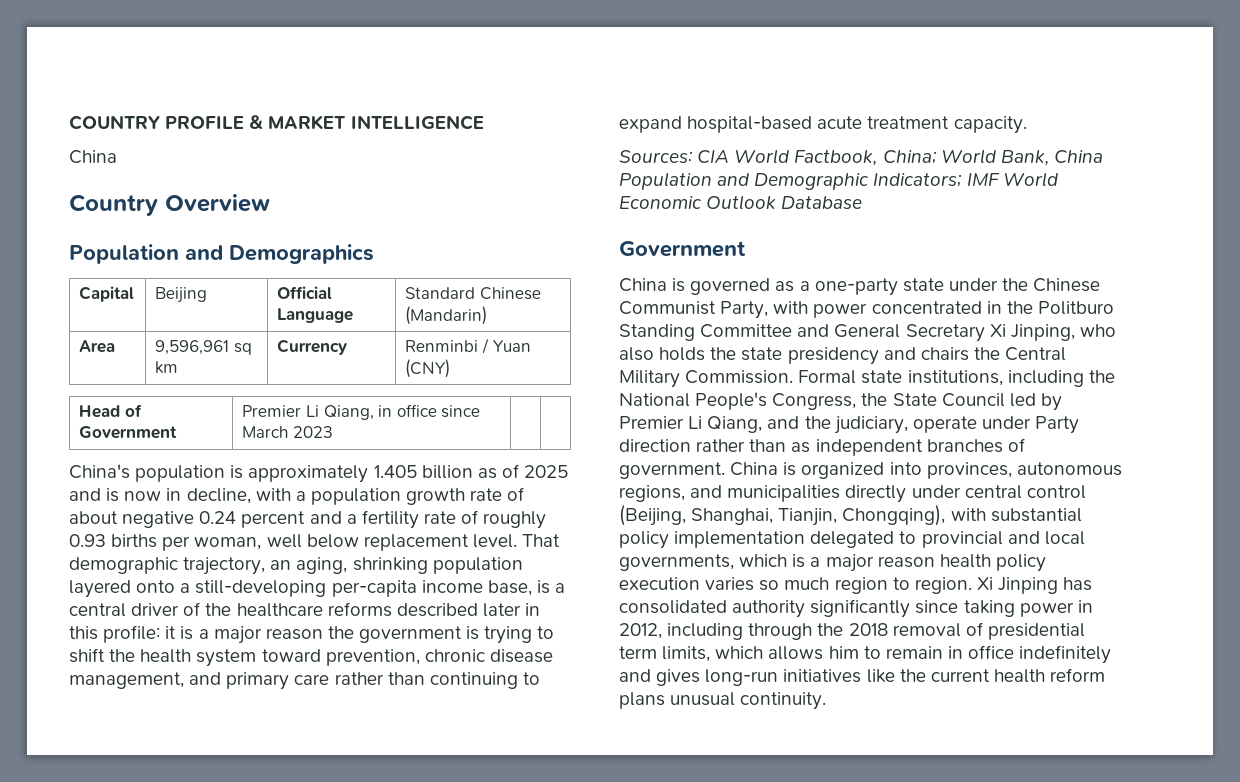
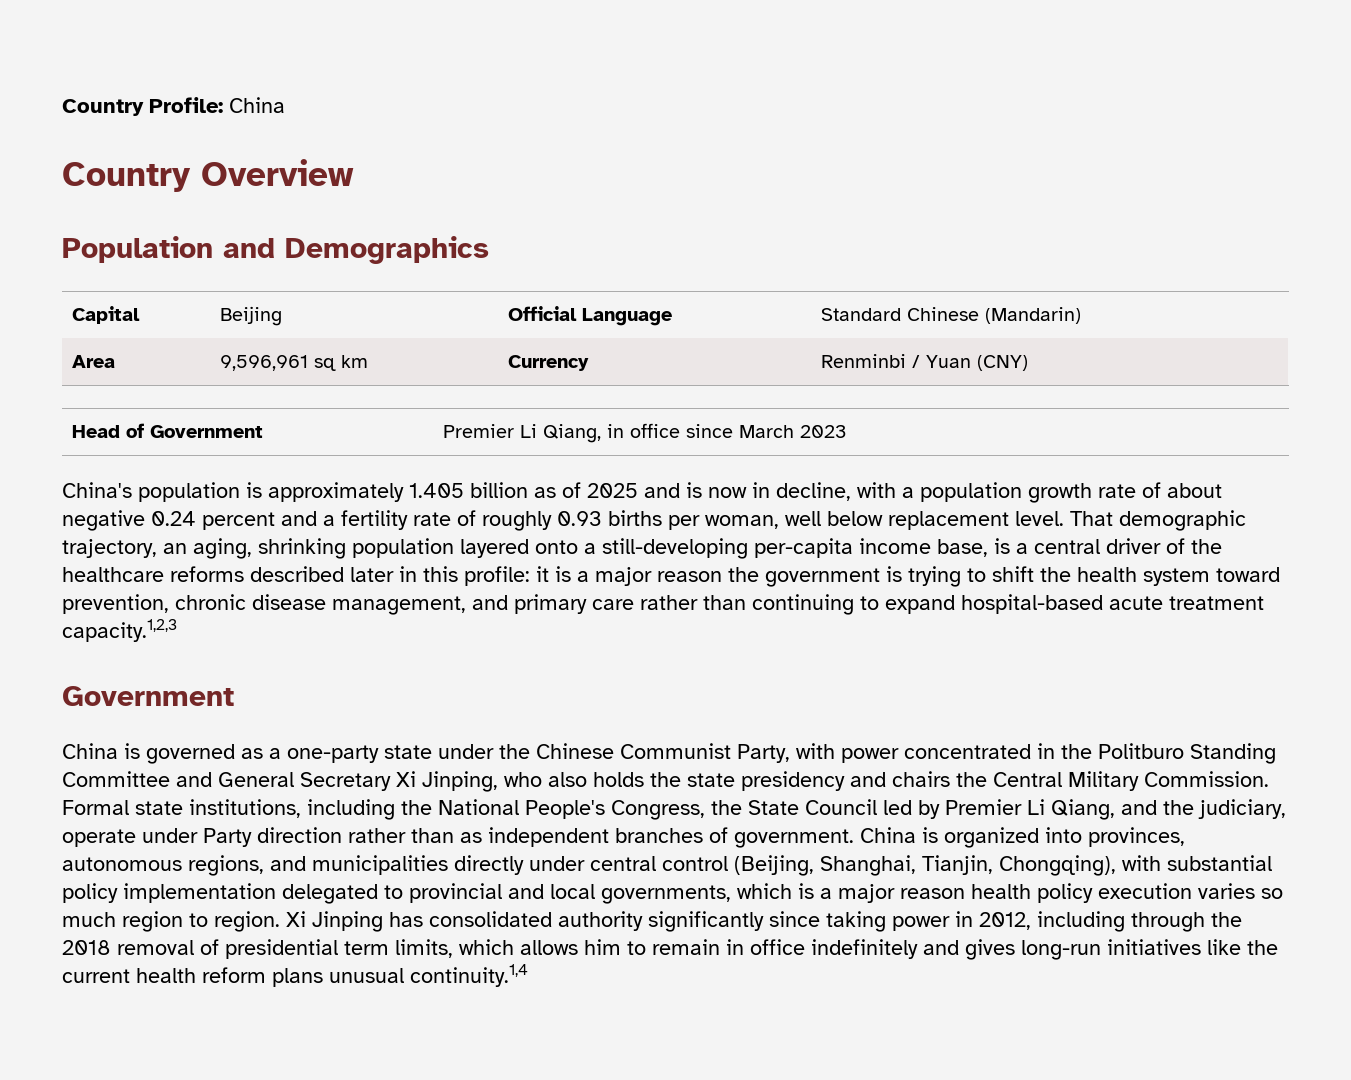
[69,115,484,130] COUNTRY PROFILE & MARKET INTELLIGENCE // -> [62,97,223,116] Country Profile:
[953,116,1027,134] [619,149,1103,166] [619,172,1058,190] [619,195,863,210] capacity. // Sources: CIA World Factbook, China; World Bank, China Population and Demographic Indicators; IMF World Economic Outlook Database -> [62,619,177,642] capacity.1,2,3
[740,692,827,710] continuity. -> [410,964,528,987] continuity.1,4

